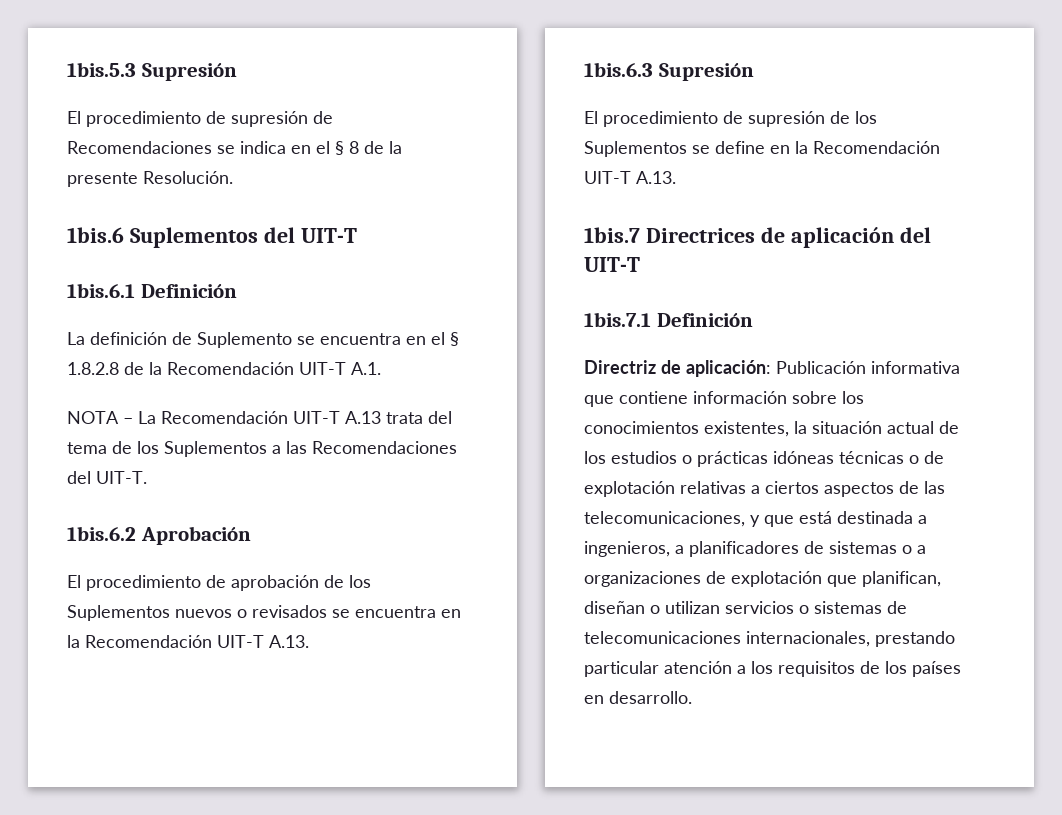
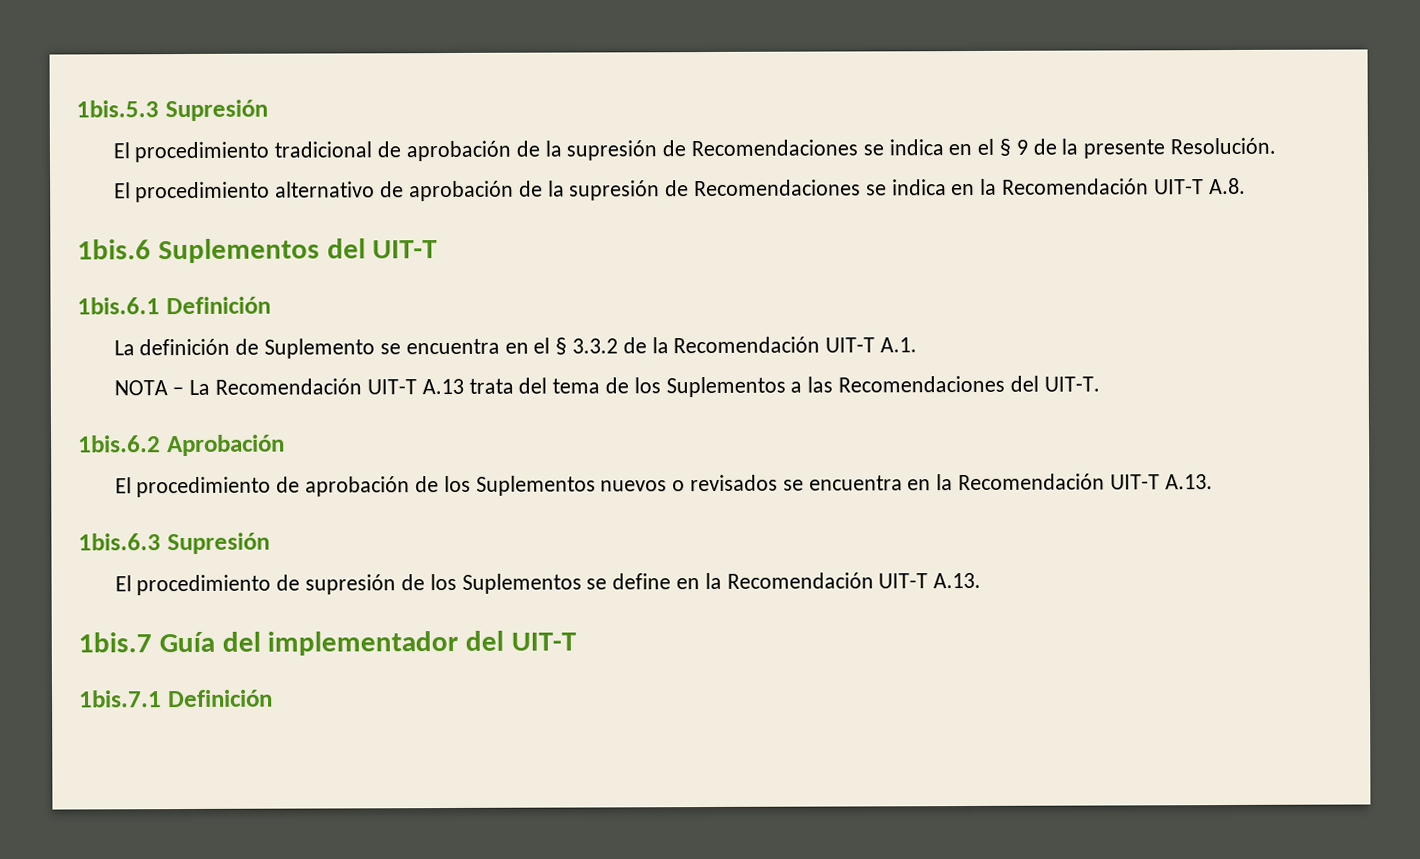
[206,111,226,124] de -> [274,140,562,162] tradicional de aprobación de la
[349,141,359,154] 8 -> [1015,139,1028,155] 9
(233, 177) none -> [113,177,1246,203] // El procedimiento alternativo de aprobación de la supresión de Recomendaciones se indica en la Recomendación UIT-T A.8.
[67,362,119,375] 1.8.2.8 -> [571,338,618,354] 3.3.2
[645,227,894,248] Directrices de aplicación -> [158,630,459,656] Guía del implementador
[584,360,960,377] [584,391,864,407] [584,421,959,437] [584,451,944,467] [584,481,945,497] [584,511,927,527] [584,541,926,557] [584,571,941,587] [584,601,907,614] [584,631,955,647] [584,661,961,677] [584,691,692,704] // Directriz de aplicación: Publicación informativa que contiene información sobre los conocimientos existentes, la situación actual de los estudios o prácticas idóneas técnicas o de explotación relativas a ciertos aspectos de las telecomunicaciones, y que está destinada a ingenieros, a planificadores de sistemas o a organizaciones de explotación que planifican, diseñan o utilizan servicios o sistemas de telecomunicaciones internacionales, prestando particular atención a los requisitos de los países en desarrollo. -> (273, 698) none

